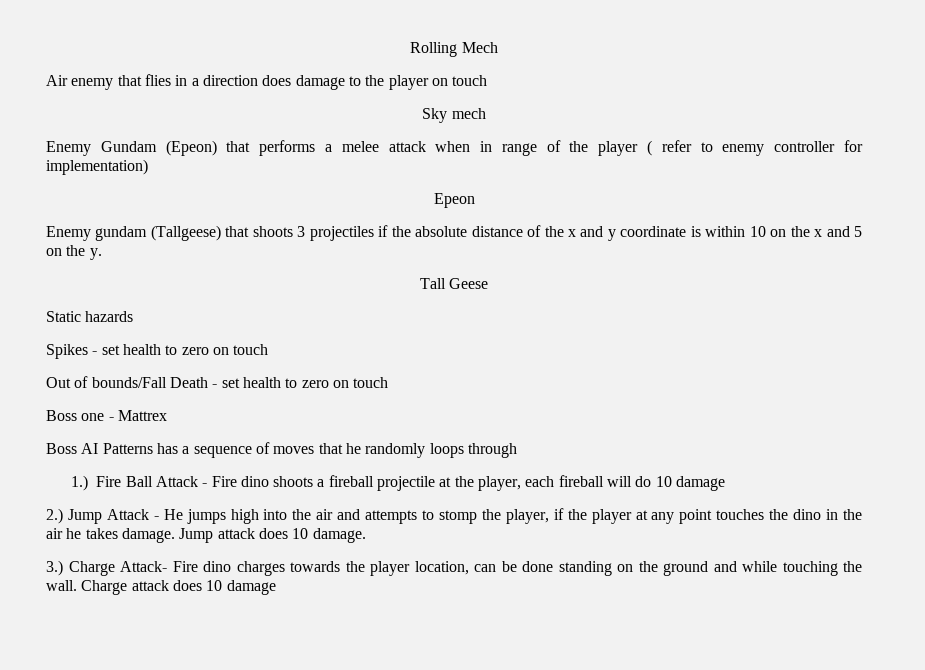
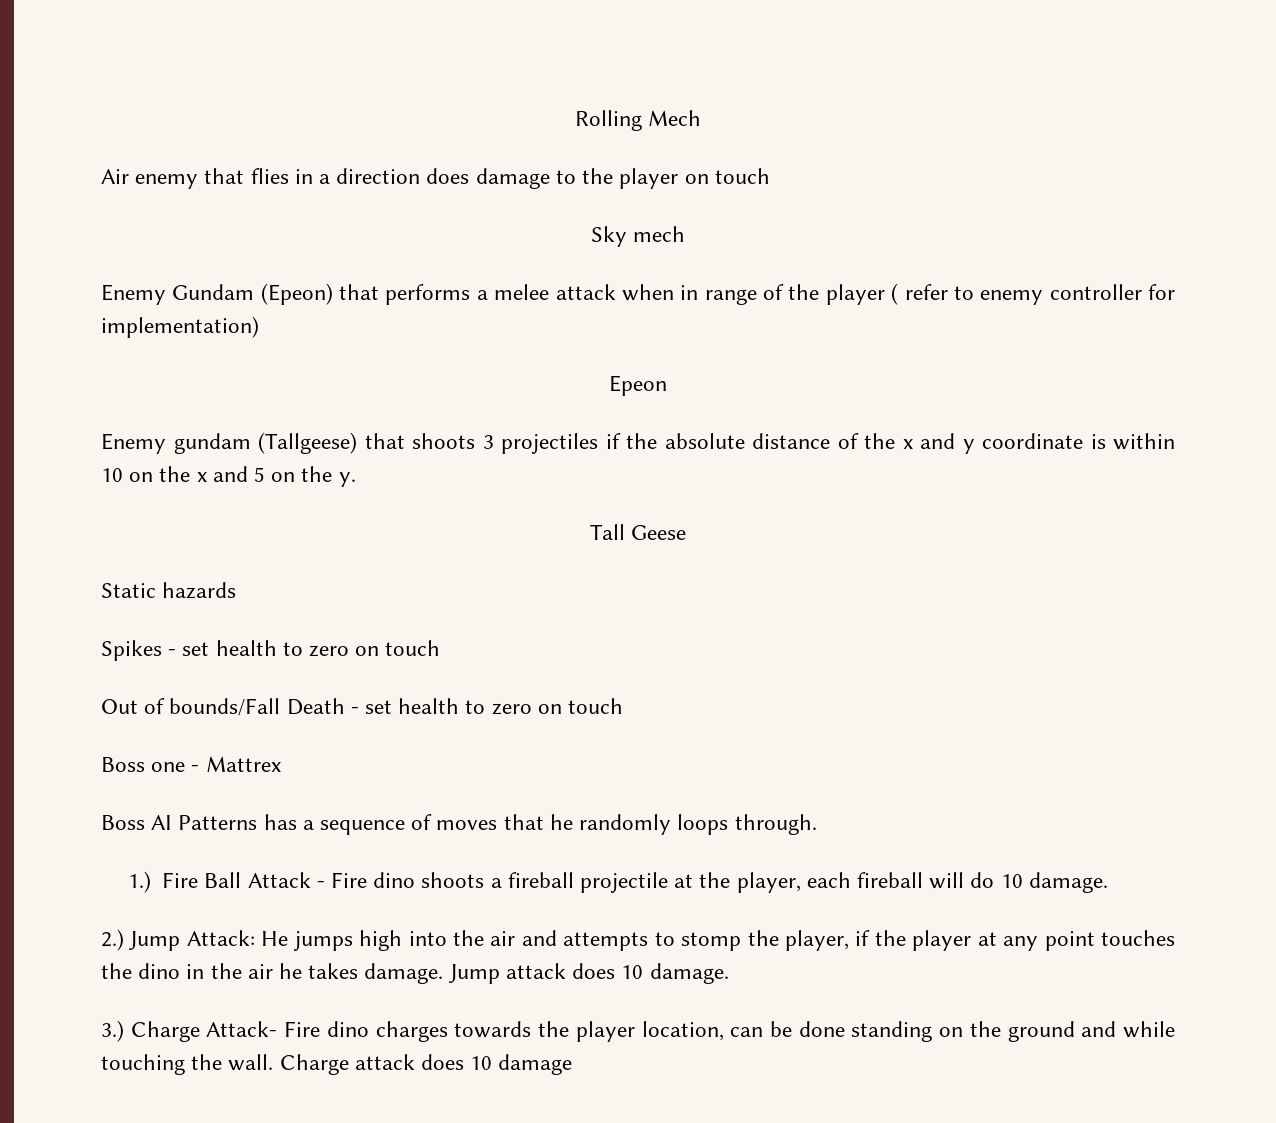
[467,443,517,458] through -> [734,814,817,835] through.
[676,476,726,491] damage -> [1028,872,1108,893] damage.
[106,509,159,520] Attack - -> [186,930,255,946] Attack:

